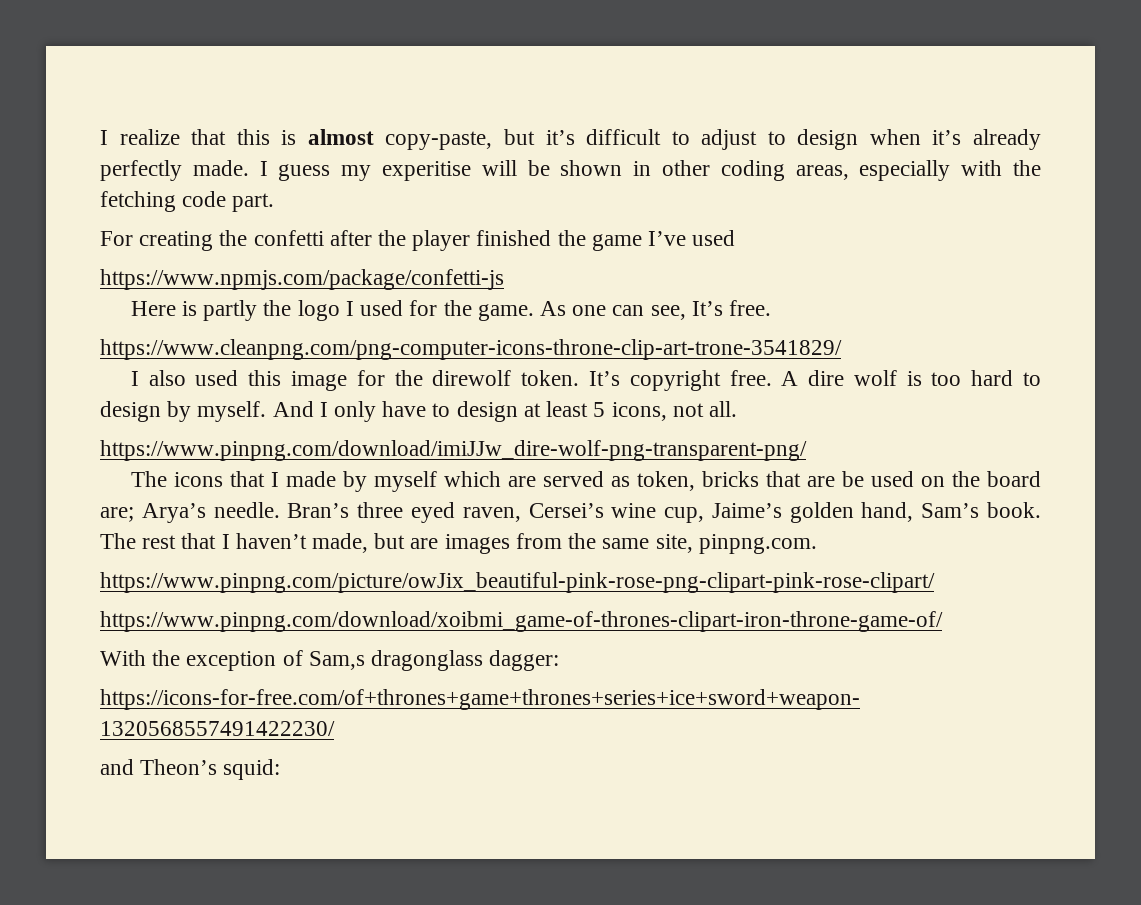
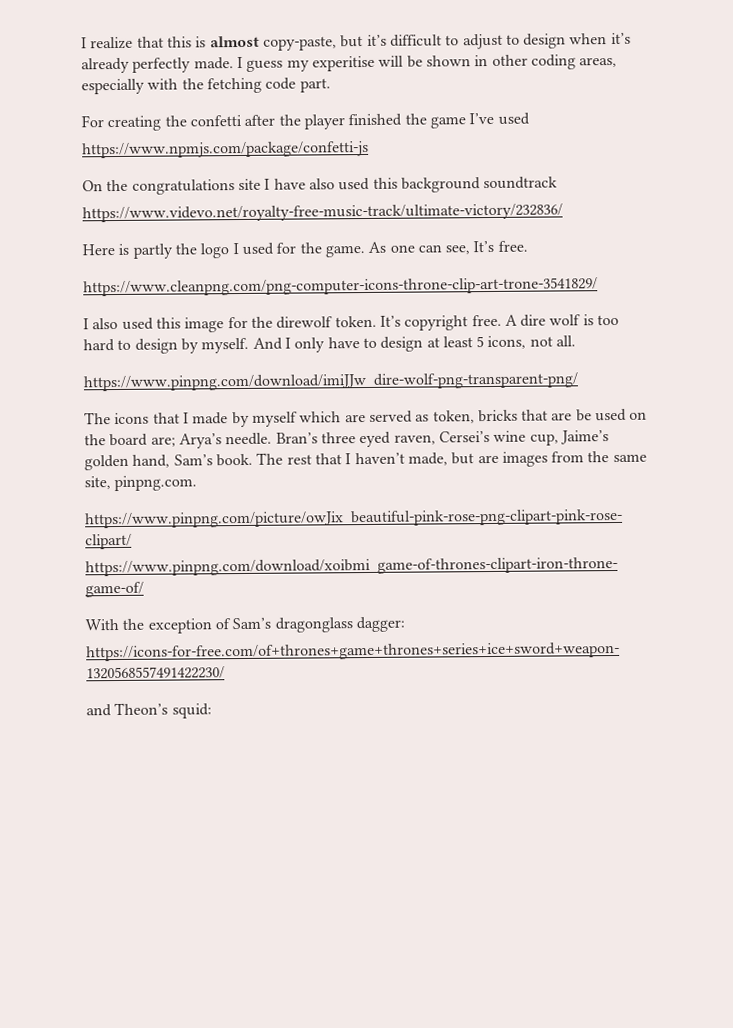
(504, 279) none -> [82,176,559,195] [82,203,563,223] // On the congratulations site I have also used this background soundtrack // https://www.videvo.net/royalty-free-music-track/ultimate-victory/232836/
[308,651,365,670] Sam,s -> [232,617,272,630] Sam’s

